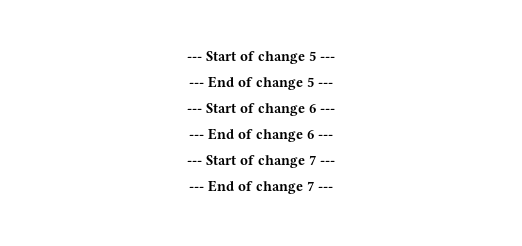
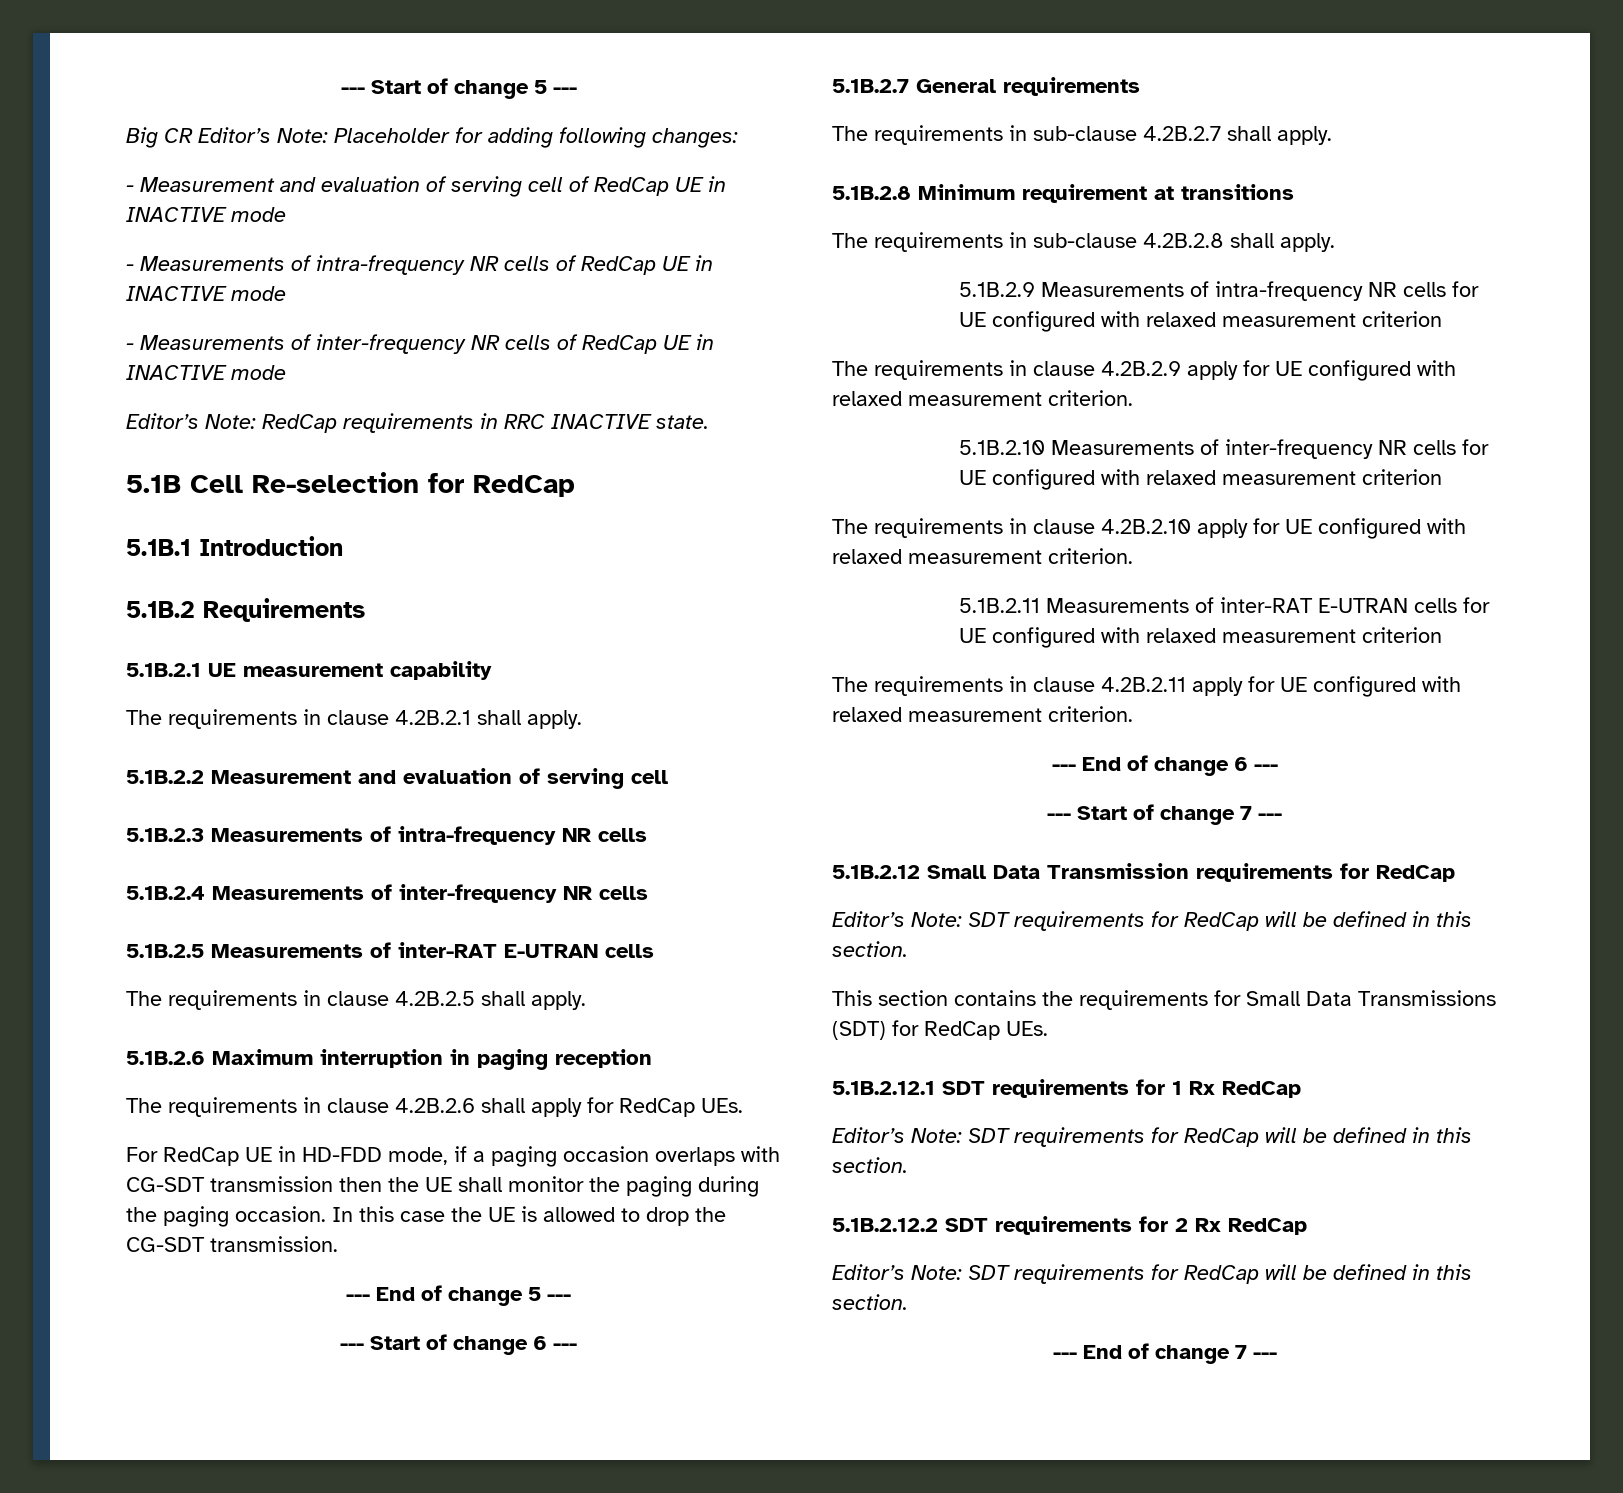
(335, 58) none -> [126,127,738,148] [126,176,726,197] [126,207,286,222] [126,255,713,275] [126,286,286,301] [126,334,714,354] [126,365,286,380] [126,413,709,433] [126,472,575,497] [126,536,343,556] [126,598,365,622] [126,661,492,680] [126,709,582,729] [126,768,668,789] [126,826,647,845] [126,884,648,903] [126,942,654,958] [126,990,586,1010] [126,1049,652,1070] [126,1097,743,1117] [126,1146,780,1167] [126,1176,759,1197] [126,1206,726,1227] [126,1236,338,1252] // Big CR Editor’s Note: Placeholder for adding following changes: // - Measurement and evaluation of serving cell of RedCap UE in INACTIVE mode // - Measurements of intra-frequency NR cells of RedCap UE in INACTIVE mode // - Measurements of inter-frequency NR cells of RedCap UE in INACTIVE mode // Editor’s Note: RedCap requirements in RRC INACTIVE state. // 5.1B Cell Re-selection for RedCap // 5.1B.1 Introduction // 5.1B.2 Requirements // 5.1B.2.1 UE measurement capability // The requirements in clause 4.2B.2.1 shall apply. // 5.1B.2.2 Measurement and evaluation of serving cell // 5.1B.2.3 Measurements of intra-frequency NR cells // 5.1B.2.4 Measurements of inter-frequency NR cells // 5.1B.2.5 Measurements of inter-RAT E-UTRAN cells // The requirements in clause 4.2B.2.5 shall apply. // 5.1B.2.6 Maximum interruption in paging reception // The requirements in clause 4.2B.2.6 shall apply for RedCap UEs. // For RedCap UE in HD-FDD mode, if a paging occasion overlaps with CG-SDT transmission then the UE shall monitor the paging during the paging occasion. In this case the UE is allowed to drop the CG-SDT transmission.
(335, 110) none -> [832,77,1140,96] [832,125,1332,145] [832,184,1294,203] [832,232,1335,252] [958,281,1479,301] [958,311,1442,332] [832,360,1456,381] [832,390,1133,406] [958,439,1489,459] [958,469,1442,490] [832,518,1466,539] [832,548,1133,564] [958,597,1490,613] [958,627,1442,648] [832,676,1461,697] [832,706,1133,722] // 5.1B.2.7 General requirements // The requirements in sub-clause 4.2B.2.7 shall apply. // 5.1B.2.8 Minimum requirement at transitions // The requirements in sub-clause 4.2B.2.8 shall apply. // 5.1B.2.9 Measurements of intra-frequency NR cells for UE configured with relaxed measurement criterion // The requirements in clause 4.2B.2.9 apply for UE configured with relaxed measurement criterion. // 5.1B.2.10 Measurements of inter-frequency NR cells for UE configured with relaxed measurement criterion // The requirements in clause 4.2B.2.10 apply for UE configured with relaxed measurement criterion. // 5.1B.2.11 Measurements of inter-RAT E-UTRAN cells for UE configured with relaxed measurement criterion // The requirements in clause 4.2B.2.11 apply for UE configured with relaxed measurement criterion.
(335, 162) none -> [832,863,1455,882] [832,911,1472,931] [832,941,908,957] [832,990,1496,1010] [832,1020,1048,1040] [832,1079,1301,1098] [832,1127,1472,1147] [832,1157,908,1173] [832,1216,1307,1235] [832,1264,1472,1284] [832,1294,908,1310] // 5.1B.2.12 Small Data Transmission requirements for RedCap // Editor’s Note: SDT requirements for RedCap will be defined in this section. // This section contains the requirements for Small Data Transmissions (SDT) for RedCap UEs. // 5.1B.2.12.1 SDT requirements for 1 Rx RedCap // Editor’s Note: SDT requirements for RedCap will be defined in this section. // 5.1B.2.12.2 SDT requirements for 2 Rx RedCap // Editor’s Note: SDT requirements for RedCap will be defined in this section.

